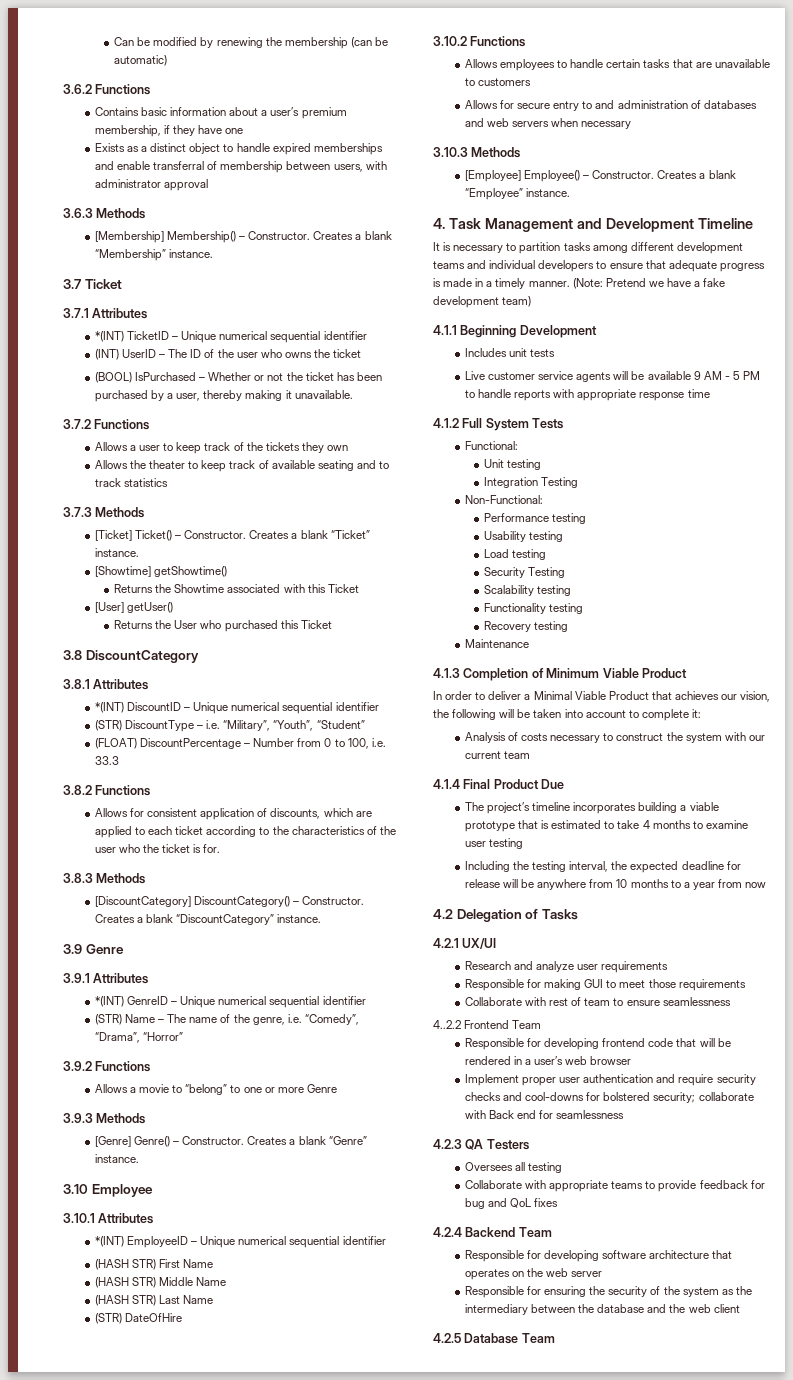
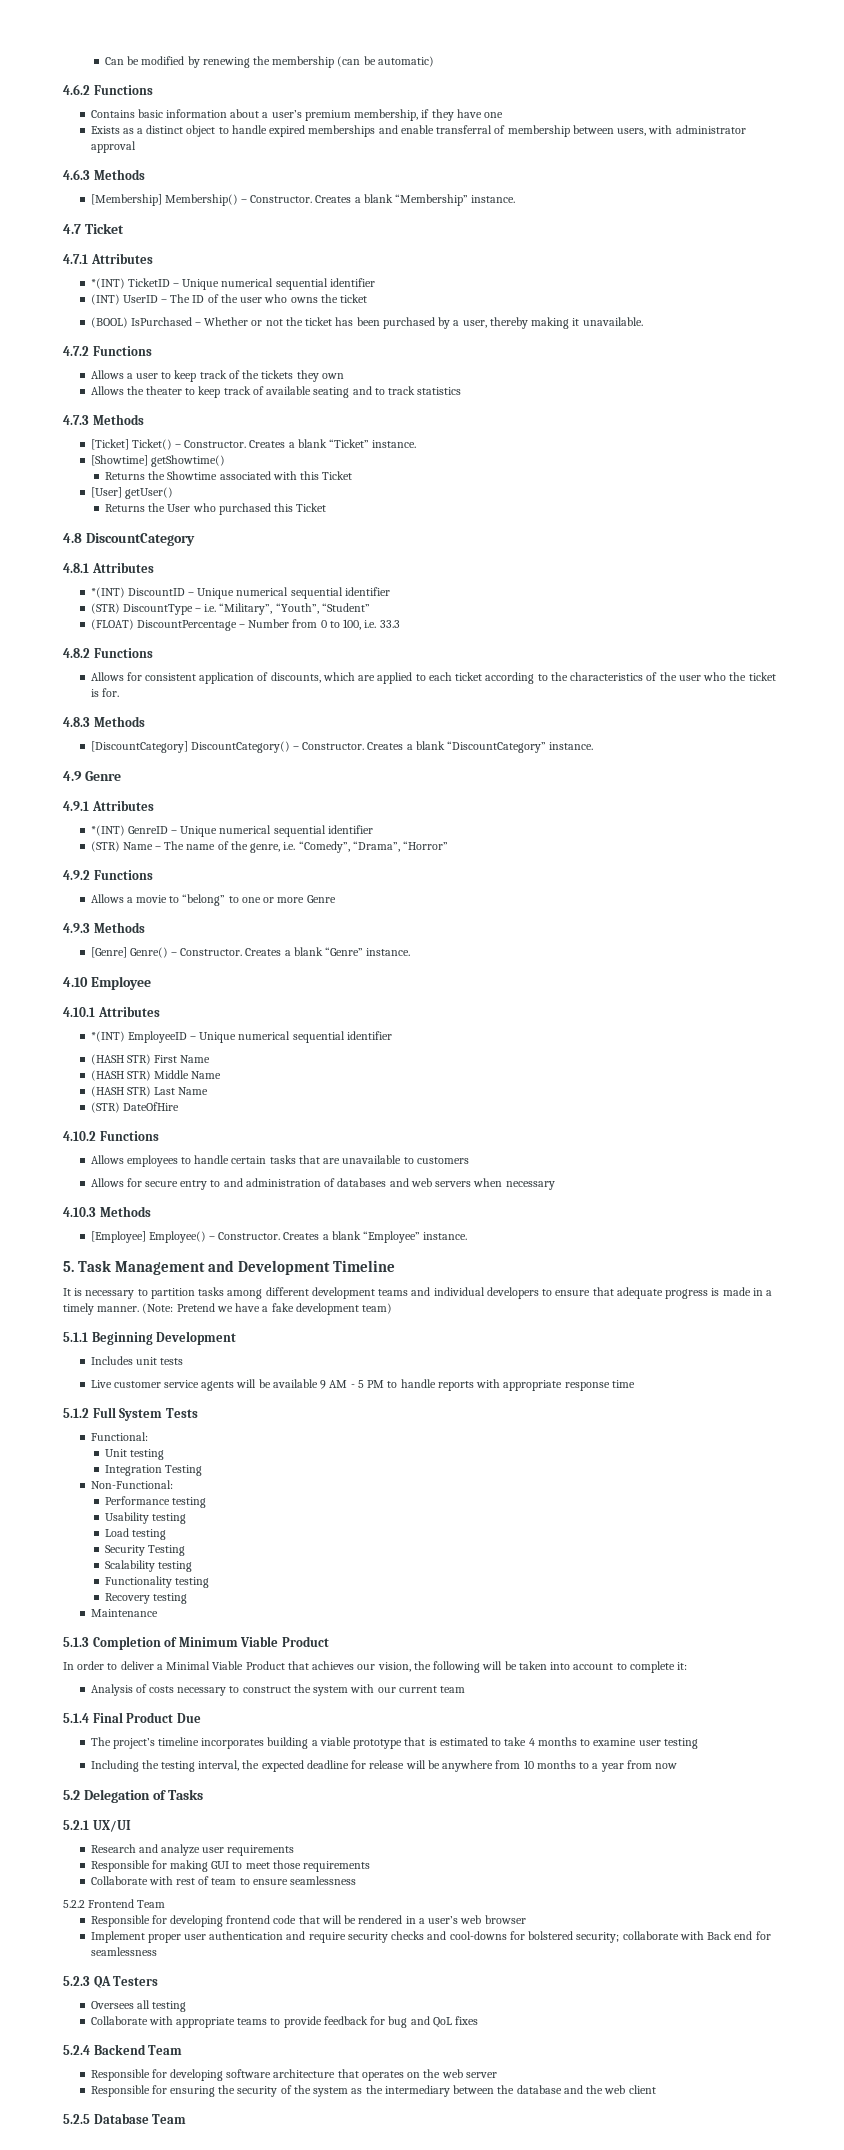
[63,84,92,94] 3.6.2 -> [63,84,90,95] 4.6.2
[63,208,93,218] 3.6.3 -> [63,169,90,180] 4.6.3
[63,279,122,289] [63,308,89,318] 3.7 Ticket // 3.7.1 -> [63,223,124,234] [63,254,88,264] 4.7 Ticket // 4.7.1
[63,419,91,429] 3.7.2 -> [63,346,89,356] 4.7.2
[63,507,92,517] 3.7.3 -> [63,415,89,425] 4.7.3
[63,650,82,660] 3.8 -> [63,533,82,543] 4.8
[63,679,90,689] 3.8.1 -> [63,563,89,573] 4.8.1
[63,785,92,795] 3.8.2 -> [63,648,90,658] 4.8.2
[63,873,93,883] 3.8.3 -> [63,717,90,727] 4.8.3
[63,944,124,954] [63,973,90,983] 3.9 Genre // 3.9.1 -> [63,771,121,781] [63,801,89,811] 4.9 Genre // 4.9.1
[63,1061,92,1071] 3.9.2 -> [63,870,90,880] 4.9.2
[63,1113,93,1123] 3.9.3 -> [63,923,90,933] 4.9.3
[63,1184,88,1194] 3.10 -> [63,977,88,987] 4.10
[63,1213,95,1223] 3.10.1 -> [63,1007,95,1017] 4.10.1
[433,36,467,46] 3.10.2 -> [63,1131,96,1141] 4.10.2
[433,147,468,157] 3.10.3 -> [63,1207,96,1217] 4.10.3
[433,218,445,229] 4. -> [63,1261,74,1272] 5.
[433,325,457,335] 4.1.1 -> [63,1332,88,1342] 5.1.1
[433,418,459,428] 4.1.2 -> [63,1408,89,1418] 5.1.2
[433,668,460,678] 4.1.3 -> [63,1637,89,1647] 5.1.3
[433,779,460,789] 4.1.4 -> [63,1713,89,1723] 5.1.4
[433,909,453,919] 4.2 -> [63,1790,80,1800] 5.2
[433,938,459,948] 4.2.1 -> [63,1820,89,1830] 5.2.1
[433,1020,461,1029] 4..2.2 -> [63,1900,85,1908] 5.2.2
[433,1139,462,1149] 4.2.3 -> [63,1976,90,1986] 5.2.3
[433,1227,462,1237] 4.2.4 -> [63,2045,90,2055] 5.2.4
[433,1333,461,1343] 4.2.5 -> [63,2114,90,2124] 5.2.5

